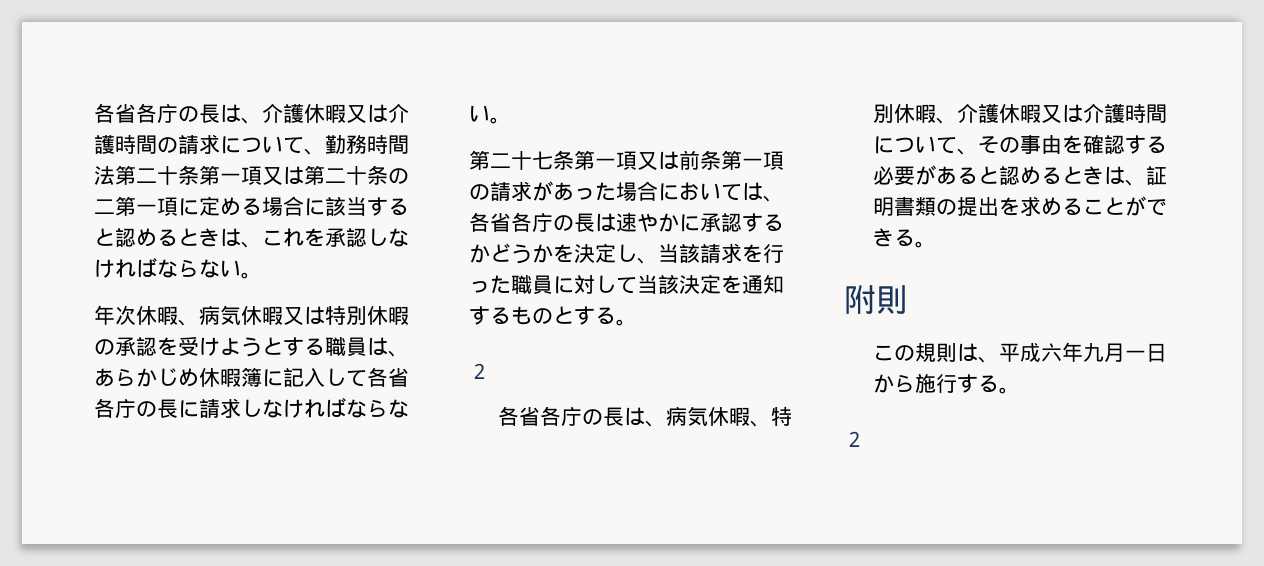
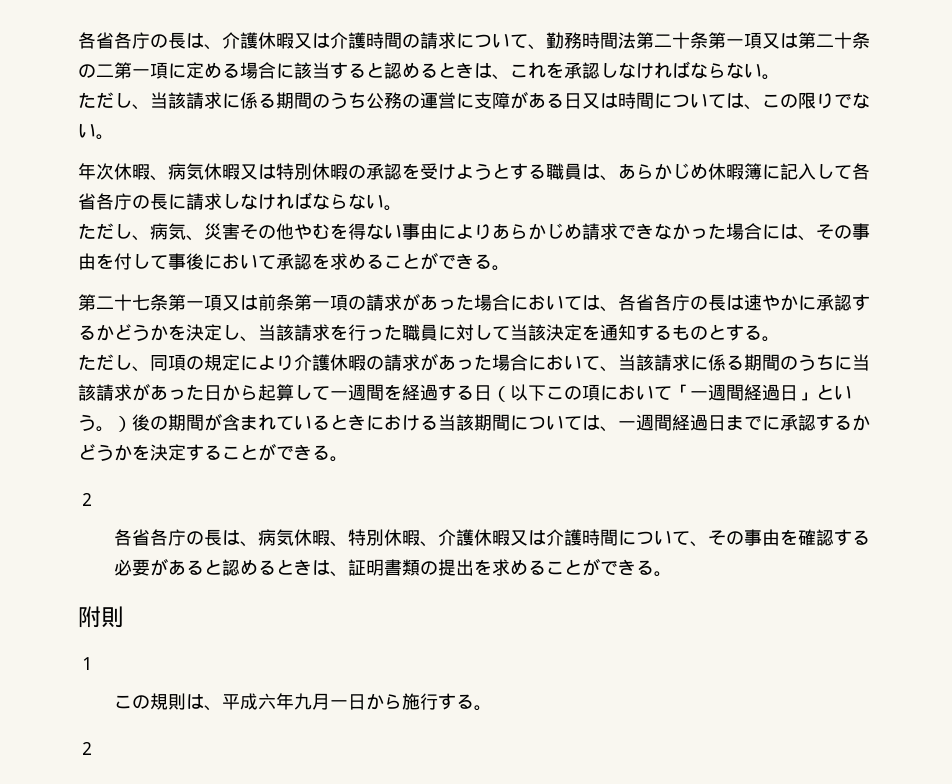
(262, 275) none -> [78,91,870,110] [78,123,114,140] // ただし、当該請求に係る期間のうち公務の運営に支障がある日又は時間については、この限りでない。
(511, 120) none -> [78,223,870,241] [78,252,510,271] // ただし、病気、災害その他やむを得ない事由によりあらかじめ請求できなかった場合には、その事由を付して事後において承認を求めることができる。
(637, 322) none -> [78,353,870,372] [78,383,852,402] [78,413,870,432] [78,443,348,462] // ただし、同項の規定により介護休暇の請求があった場合において、当該請求に係る期間のうちに当該請求があった日から起算して一週間を経過する日（以下この項において「一週間経過日」という。）後の期間が含まれているときにおける当該期間については、一週間経過日までに承認するかどうかを決定することができる。
(908, 299) none -> [78,657,96,670] // １

